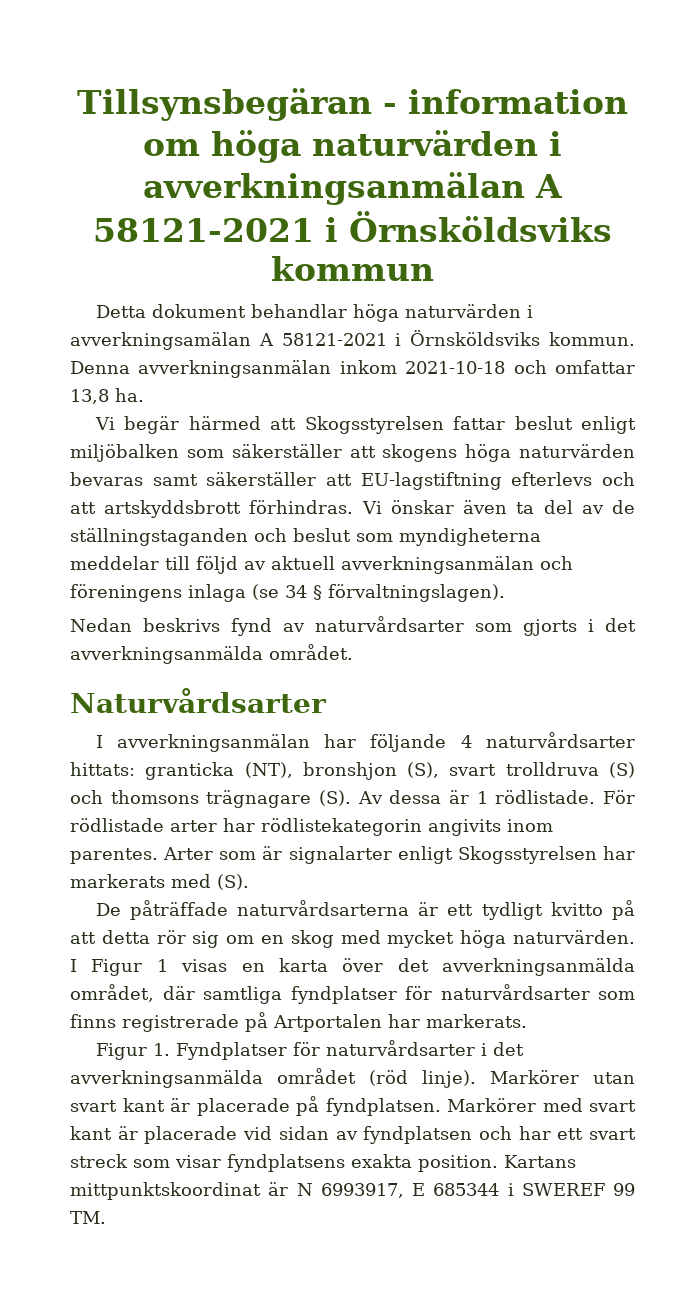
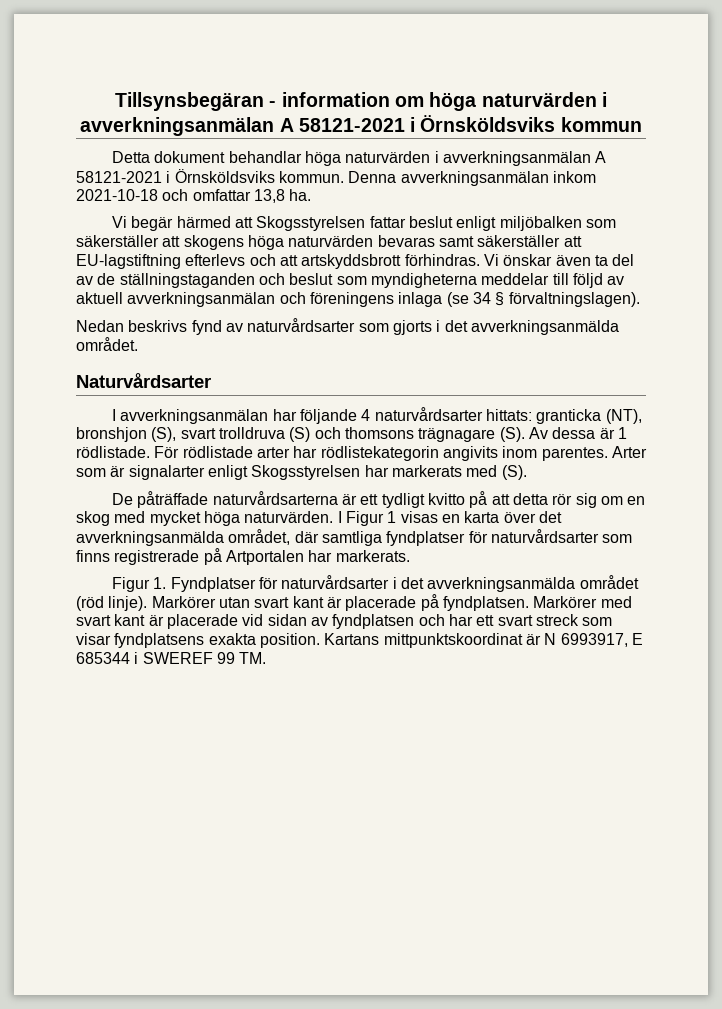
[70,332,251,350] avverkningsamälan -> [442,151,591,166] avverkningsanmälan

